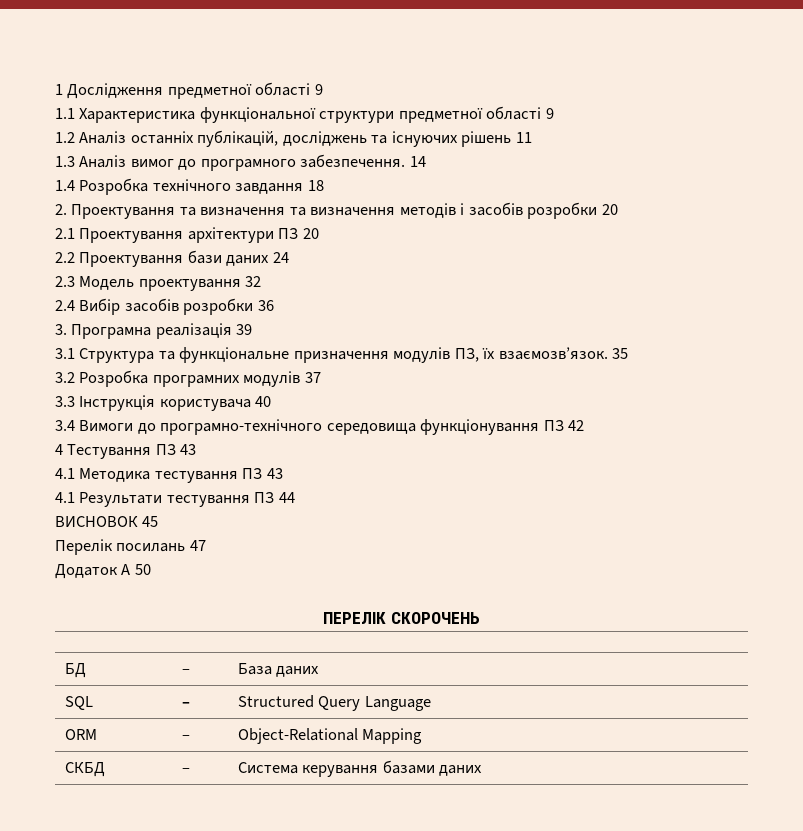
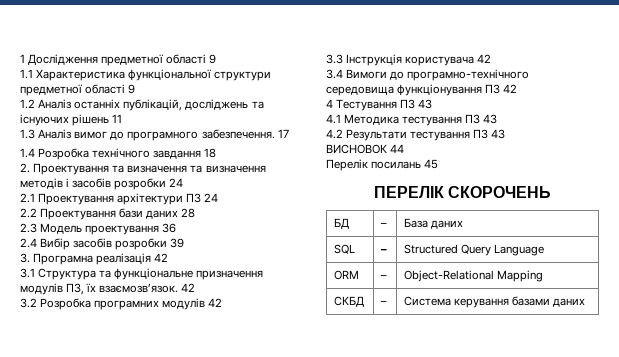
[409,156,426,167] 14 -> [277,129,289,138] 17
[601,204,618,215] 20 -> [169,178,184,187] 24
[302,228,319,239] 20 -> [204,193,219,202] 24
[272,252,289,263] 24 -> [181,208,196,218] 28
[245,276,262,287] 32 -> [162,223,177,233] 36
[257,300,274,311] 36 -> [170,238,185,248] 39
[236,324,253,335] 39 -> [154,253,169,262] 42
[612,348,629,359] 35 -> [181,283,196,292] 42
[304,372,321,383] 37 -> [208,298,223,307] 42
[255,396,272,407] 40 -> [477,54,492,63] 42
[55,492,75,503] 4.1 -> [326,129,343,139] 4.2
[278,492,295,503] 44 -> [491,129,506,139] 43
[142,516,159,527] 45 -> [390,144,405,153] 44
[189,540,206,551] [55,564,151,579] 47 // Додаток А 50 -> [424,159,439,169] 45

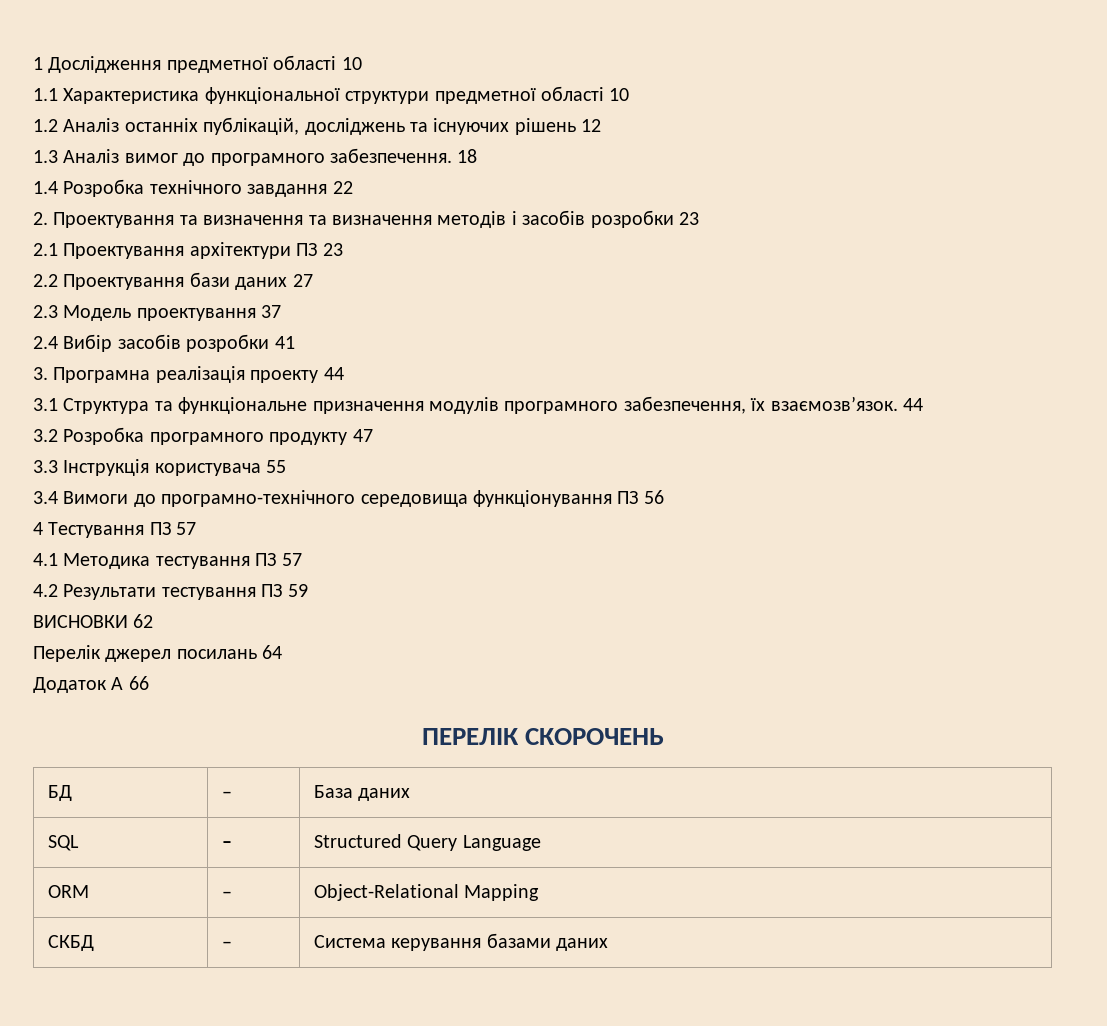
[209,54,217,64] 9 -> [341,57,362,70] 10
[128,84,136,94] 9 -> [609,88,630,101] 10
[112,114,123,123] 11 -> [581,119,602,132] 12
[277,129,289,138] 17 -> [457,149,478,163] 18
[204,148,217,158] 18 -> [332,181,353,194] 22
[169,178,184,187] 24 -> [678,212,699,225] 23
[204,193,219,202] 24 -> [322,243,343,256] 23
[181,208,196,218] 28 -> [292,274,313,287] 27
[162,223,177,233] 36 -> [261,305,282,318] 37
[170,238,185,248] 39 -> [274,336,295,349] 41
[154,253,169,262] 42 -> [250,367,344,383] проекту 44
[66,283,85,295] ПЗ, -> [504,396,746,414] програмного забезпечення,
[181,283,196,292] 42 -> [902,398,923,411] 44
[94,298,223,310] програмних модулів 42 -> [149,429,373,445] програмного продукту 47
[477,54,492,63] 42 -> [266,460,287,473] 55
[503,84,518,93] 42 -> [643,490,664,504] 56
[418,99,433,109] 43 -> [176,522,197,535] 57
[483,114,498,124] 43 -> [281,553,302,566] 57
[491,129,506,139] [326,144,405,154] [326,159,439,171] 43 // ВИСНОВОК 44 // Перелік посилань 45 -> [287,584,308,597] [33,614,154,628] [33,645,283,662] [33,676,149,693] 59 // ВИСНОВКИ 62 // Перелік джерел посилань 64 // Додаток А 66

